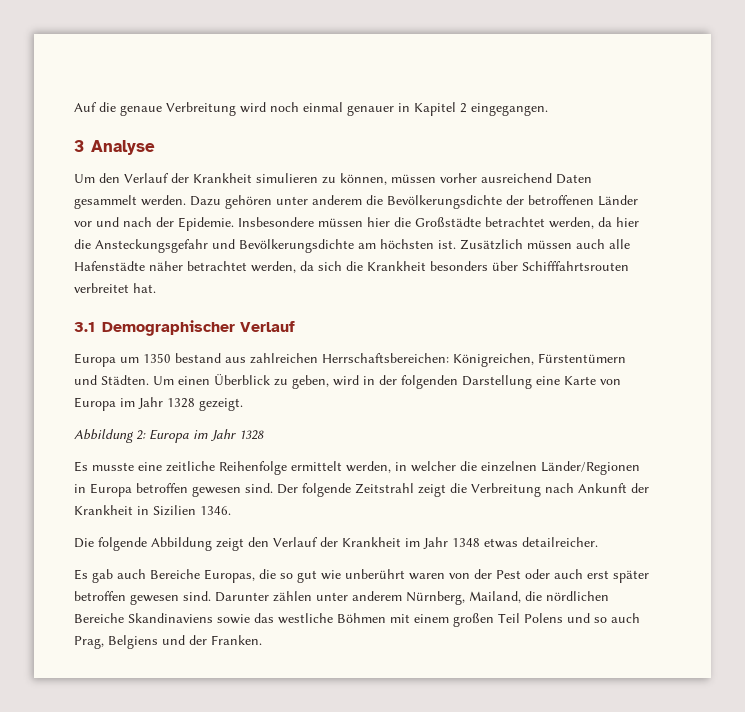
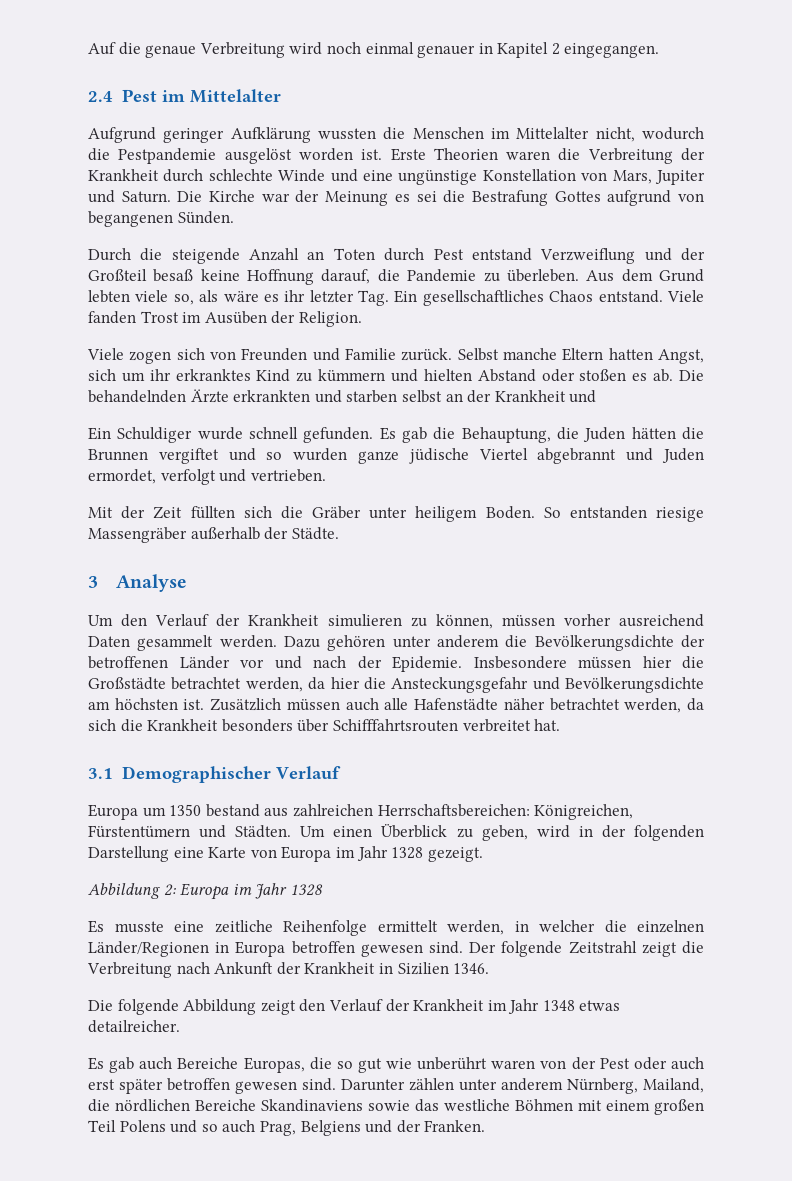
(548, 109) none -> [88,89,281,103] [88,127,704,143] [88,148,705,164] [88,169,705,185] [88,190,704,206] [88,211,234,227] [88,248,706,264] [88,269,705,285] [88,290,704,306] [88,311,362,327] [87,348,704,364] [88,369,704,382] [88,389,597,403] [88,427,704,443] [88,448,704,464] [88,469,326,485] [88,506,705,522] [88,527,339,543] // 2.4 Pest im Mittelalter // Aufgrund geringer Aufklärung wussten die Menschen im Mittelalter nicht, wodurch die Pestpandemie ausgelöst worden ist. Erste Theorien waren die Verbreitung der Krankheit durch schlechte Winde und eine ungünstige Konstellation von Mars, Jupiter und Saturn. Die Kirche war der Meinung es sei die Bestrafung Gottes aufgrund von begangenen Sünden. // Durch die steigende Anzahl an Toten durch Pest entstand Verzweiflung und der Großteil besaß keine Hoffnung darauf, die Pandemie zu überleben. Aus dem Grund lebten viele so, als wäre es ihr letzter Tag. Ein gesellschaftliches Chaos entstand. Viele fanden Trost im Ausüben der Religion. // Viele zogen sich von Freunden und Familie zurück. Selbst manche Eltern hatten Angst, sich um ihr erkranktes Kind zu kümmern und hielten Abstand oder stoßen es ab. Die behandelnden Ärzte erkrankten und starben selbst an der Krankheit und // Ein Schuldiger wurde schnell gefunden. Es gab die Behauptung, die Juden hätten die Brunnen vergiftet und so wurden ganze jüdische Viertel abgebrannt und Juden ermordet, verfolgt und vertrieben. // Mit der Zeit füllten sich die Gräber unter heiligem Boden. So entstanden riesige Massengräber außerhalb der Städte.

